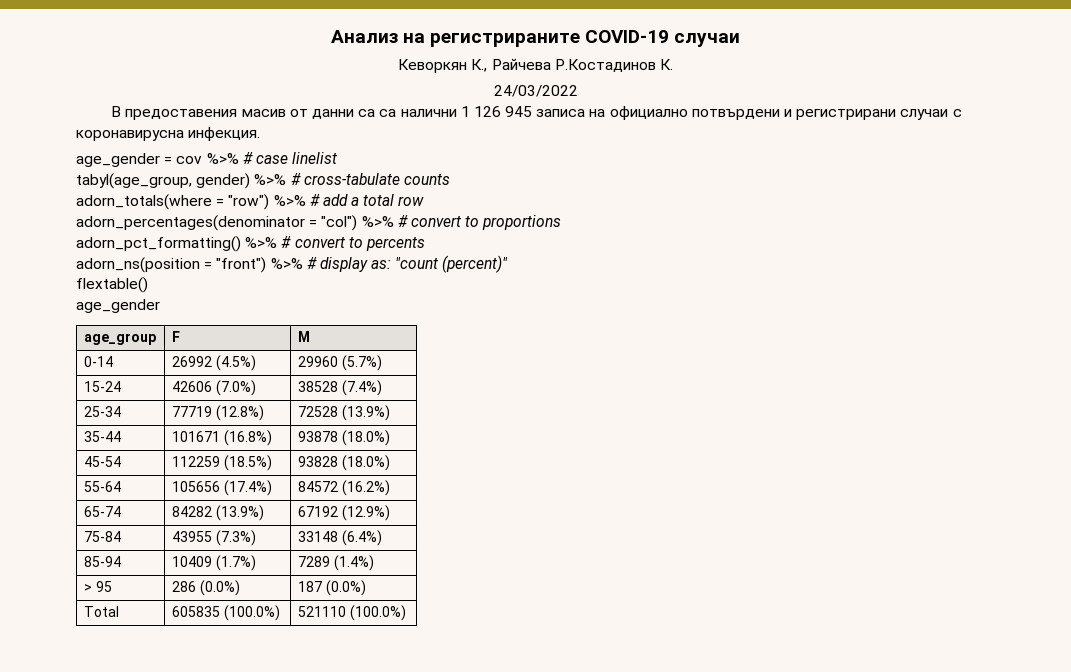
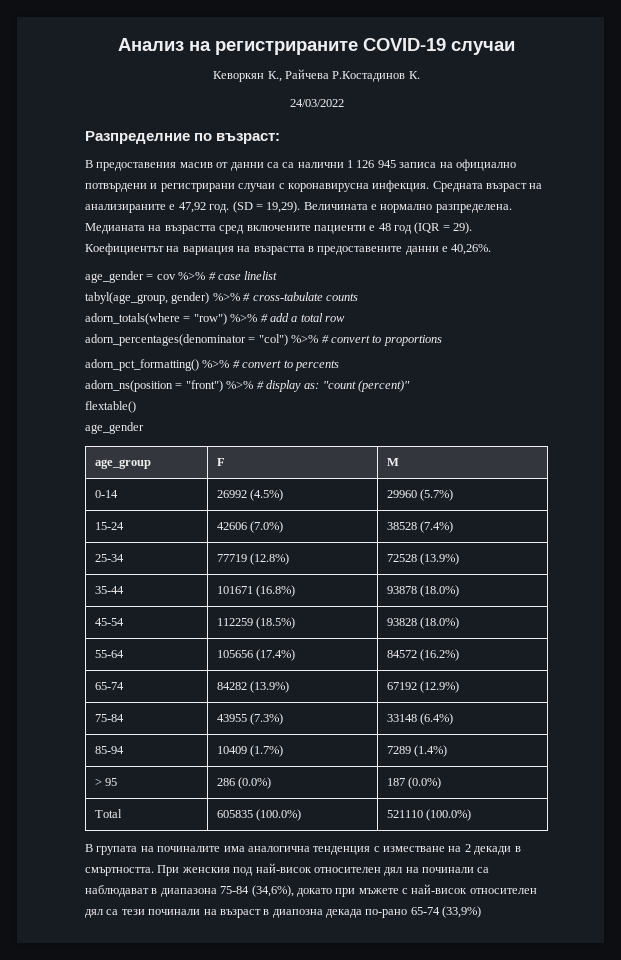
(578, 91) none -> [85,131,281,144] // Разпределние по възраст:
(261, 134) none -> [432,181,543,192] [85,201,512,213] [85,222,473,234] [85,243,492,255] Средната възраст на анализираните е 47,92 год. (SD = 19,29). Величината е нормално разпределена. Медианата на възрастта сред включените пациенти е 48 год (IQR = 29). Коефициентът на вариация на възрастта в предоставените данни е 40,26%.
(406, 613) none -> [85,844,521,855] [85,863,490,876] [85,884,537,897] [85,906,482,918] // В групата на починалите има аналогична тенденция с изместване на 2 декади в смъртността. При женския под най-висок относителен дял на починали са наблюдават в диапазона 75-84 (34,6%), докато при мъжете с най-висок относителен дял са тези починали на възраст в диапозна декада по-рано 65-74 (33,9%)

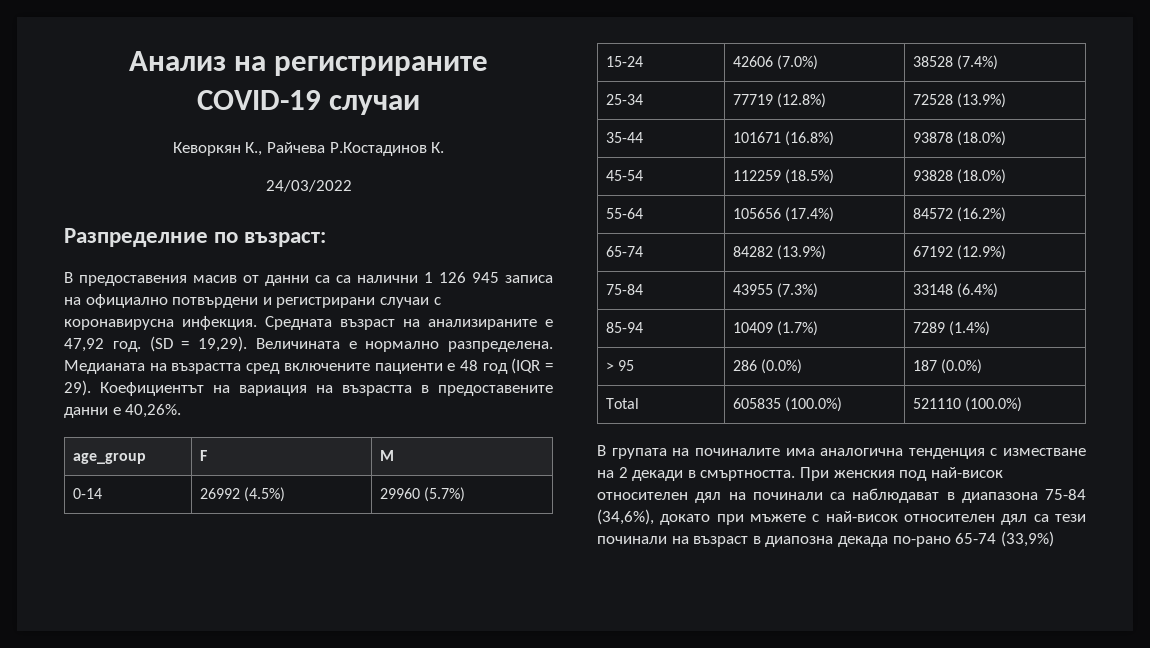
[85,271,278,283] [85,292,358,304] [85,313,345,325] [85,334,442,346] [85,359,339,371] [85,380,410,392] [85,401,136,413] [85,422,144,434] // age_gender = cov %>% # case linelist // tabyl(age_group, gender) %>% # cross-tabulate counts // adorn_totals(where = "row") %>% # add a total row // adorn_percentages(denominator = "col") %>% # convert to proportions // adorn_pct_formatting() %>% # convert to percents // adorn_ns(position = "front") %>% # display as: "count (percent)" // flextable() // age_gender -> (182, 411) none

